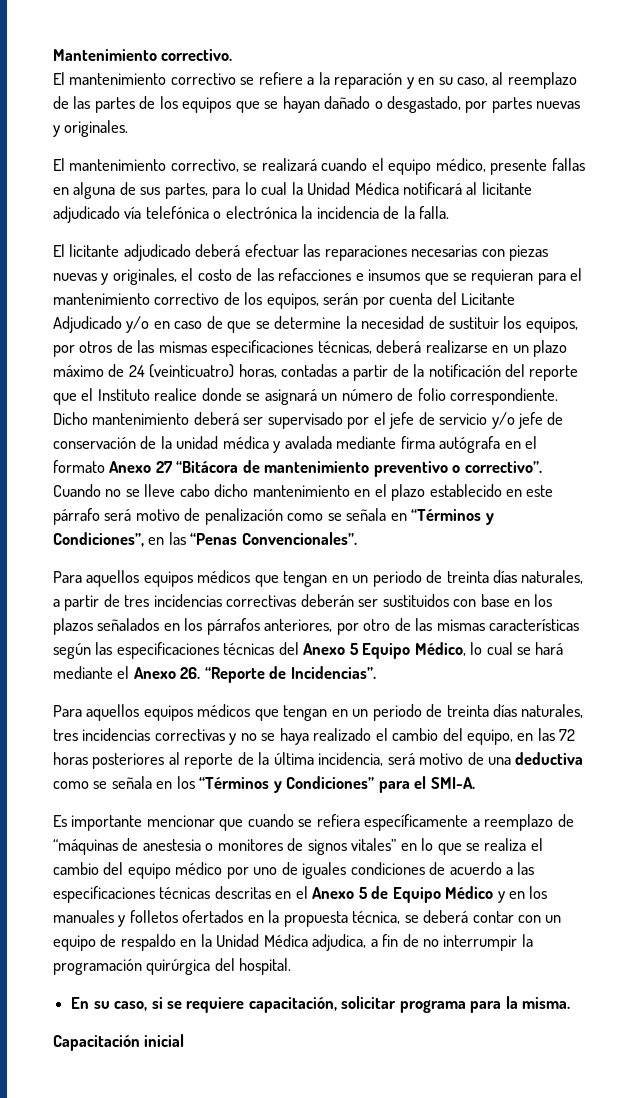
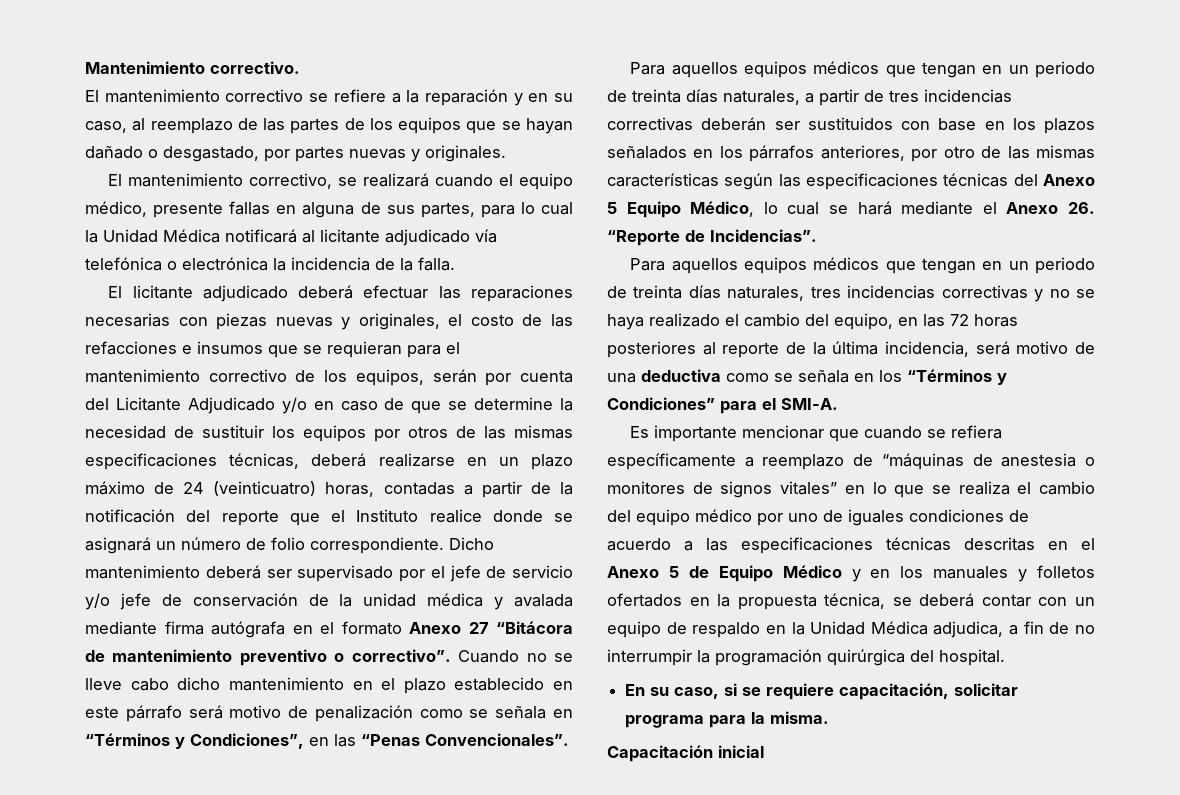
[525,317,578,333] equipos, -> [303,425,366,442] equipos

